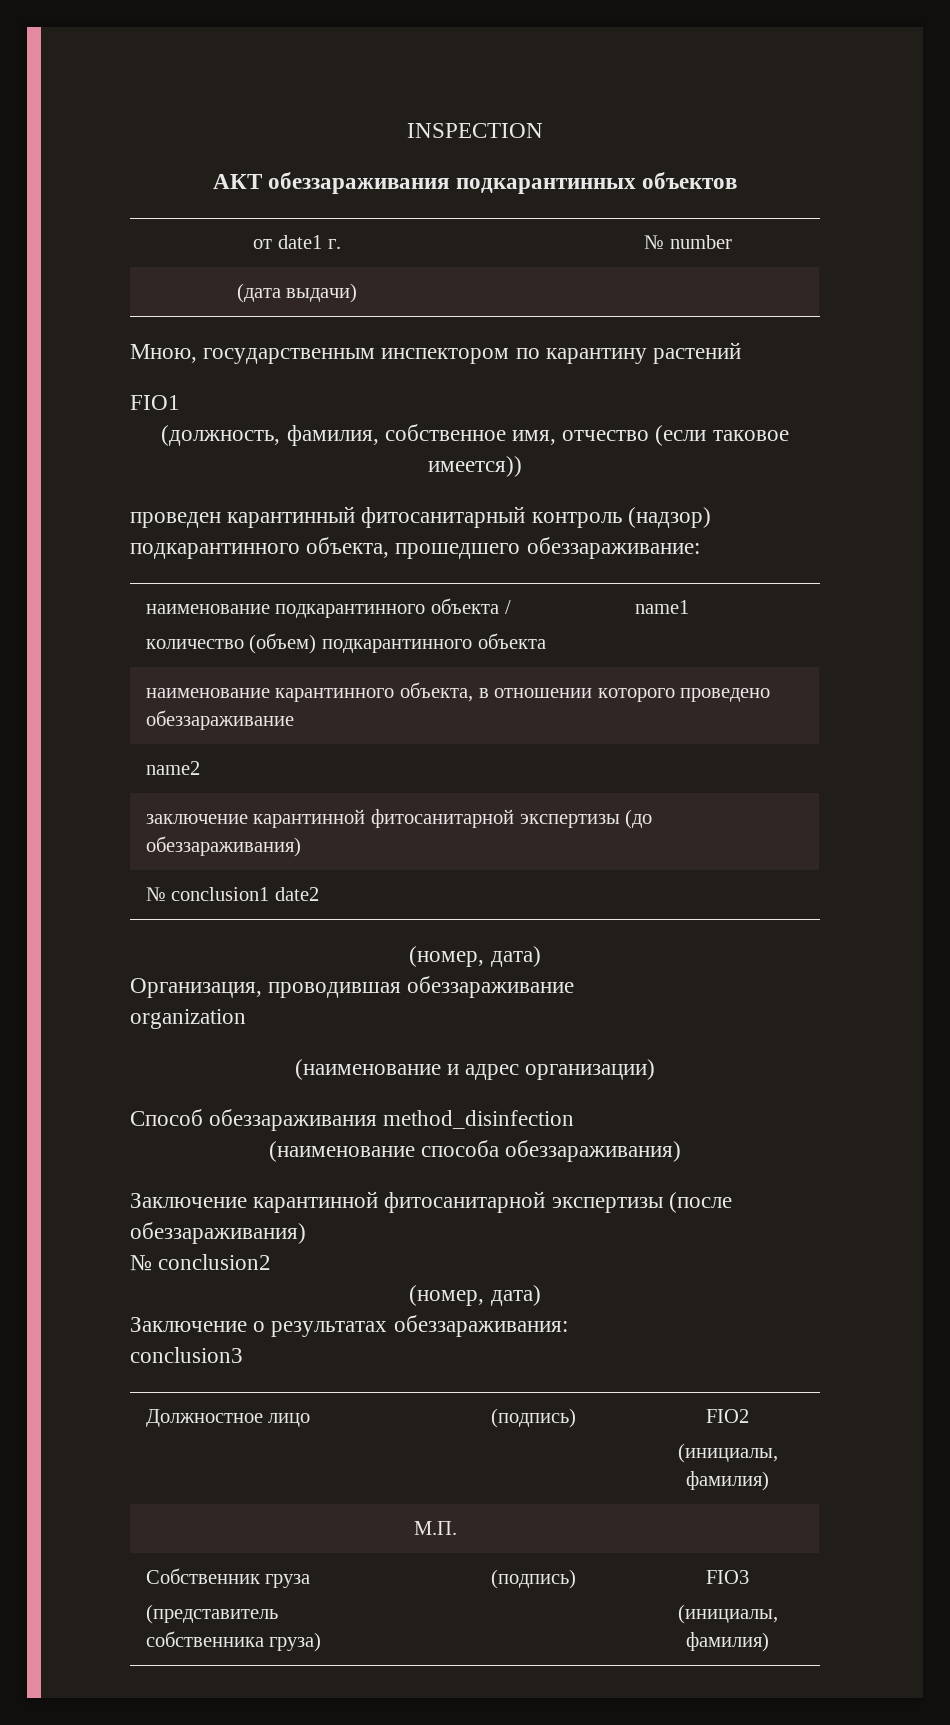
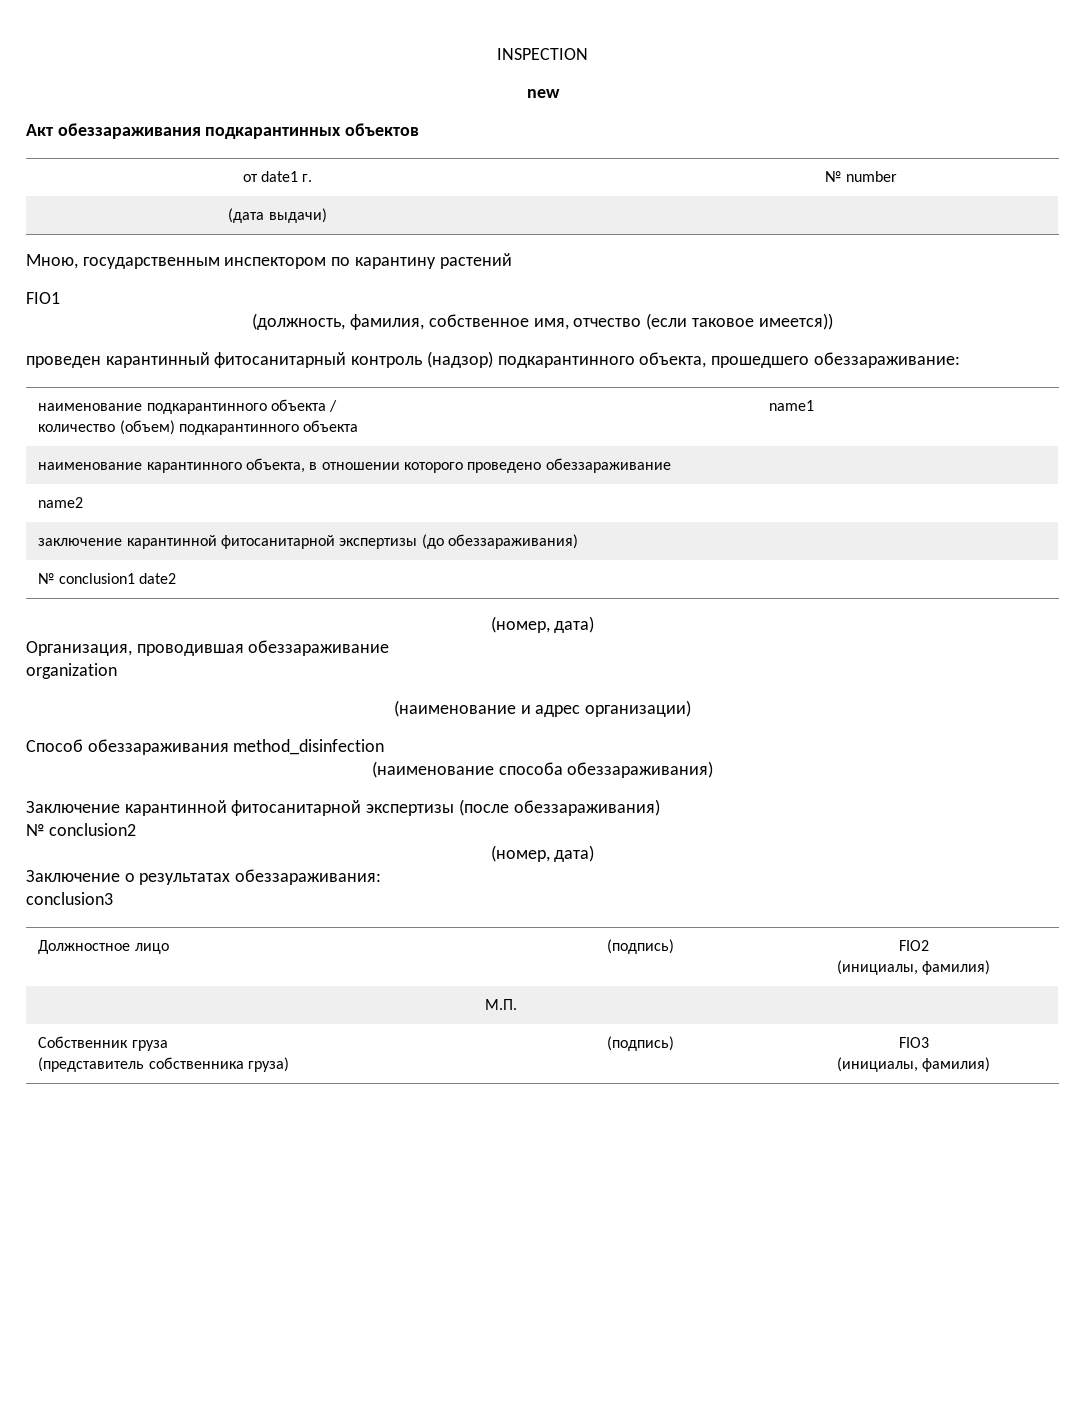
[213,174,263,189] АКТ -> [526,89,560,98] [26,124,53,136] new // Акт

